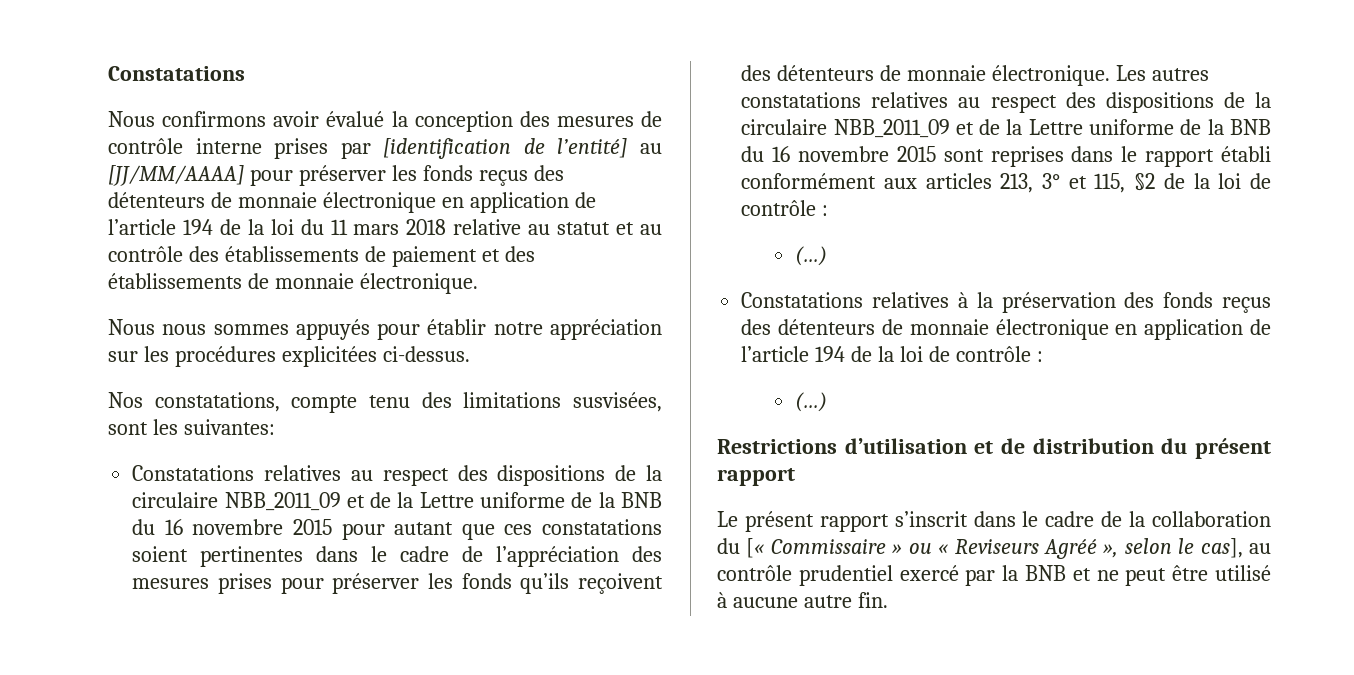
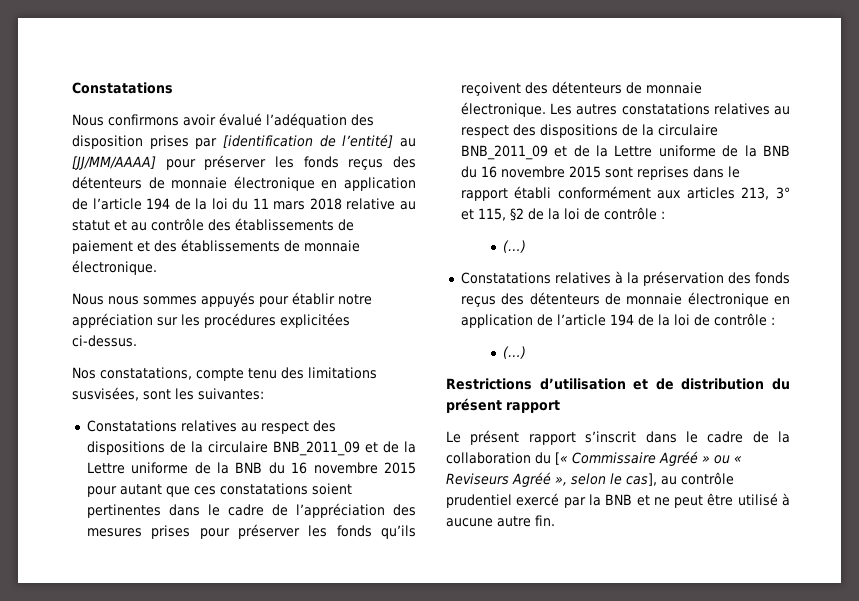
[391,111,662,132] [108,138,262,154] la conception des mesures de contrôle interne -> [266,113,374,128] [72,135,143,149] l’adéquation des disposition
[224,492,341,511] NBB_2011_09 -> [272,441,360,456] BNB_2011_09
[833,119,950,138] NBB_2011_09 -> [460,145,548,160] BNB_2011_09
(886, 546) none -> [659,451,698,466] Agréé

